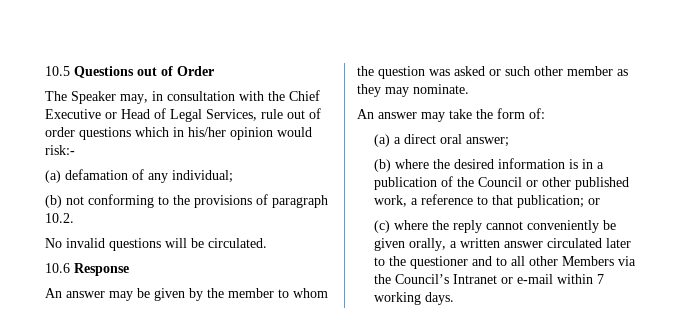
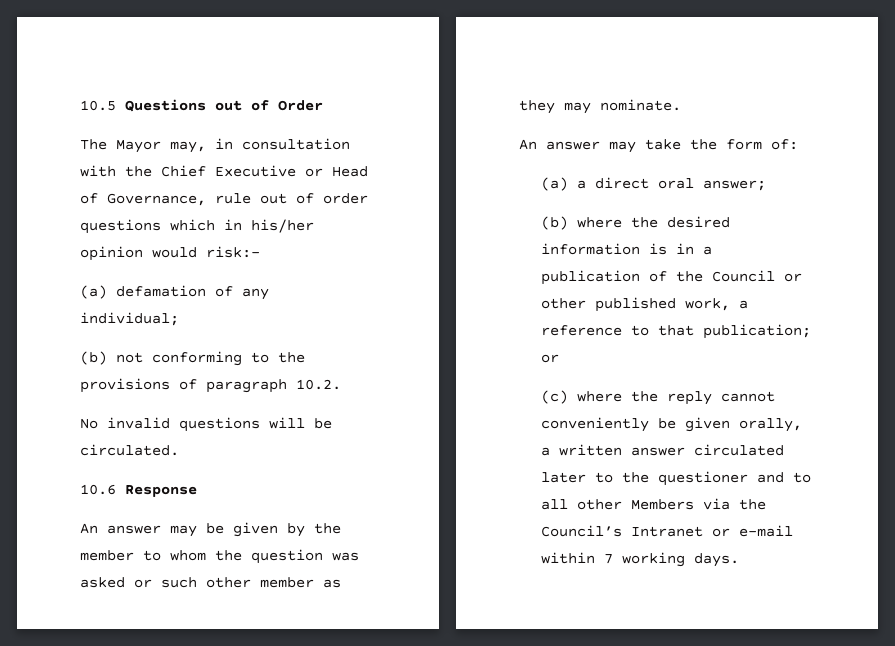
[71,91,116,104] Speaker -> [116,139,161,153] Mayor
[170,109,257,122] Legal Services, -> [107,193,206,206] Governance,

